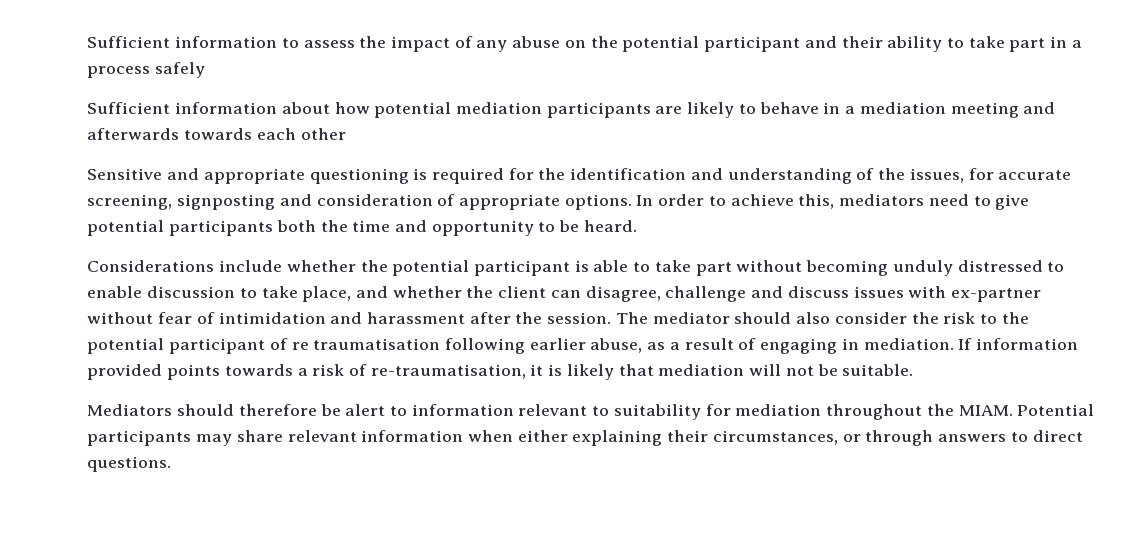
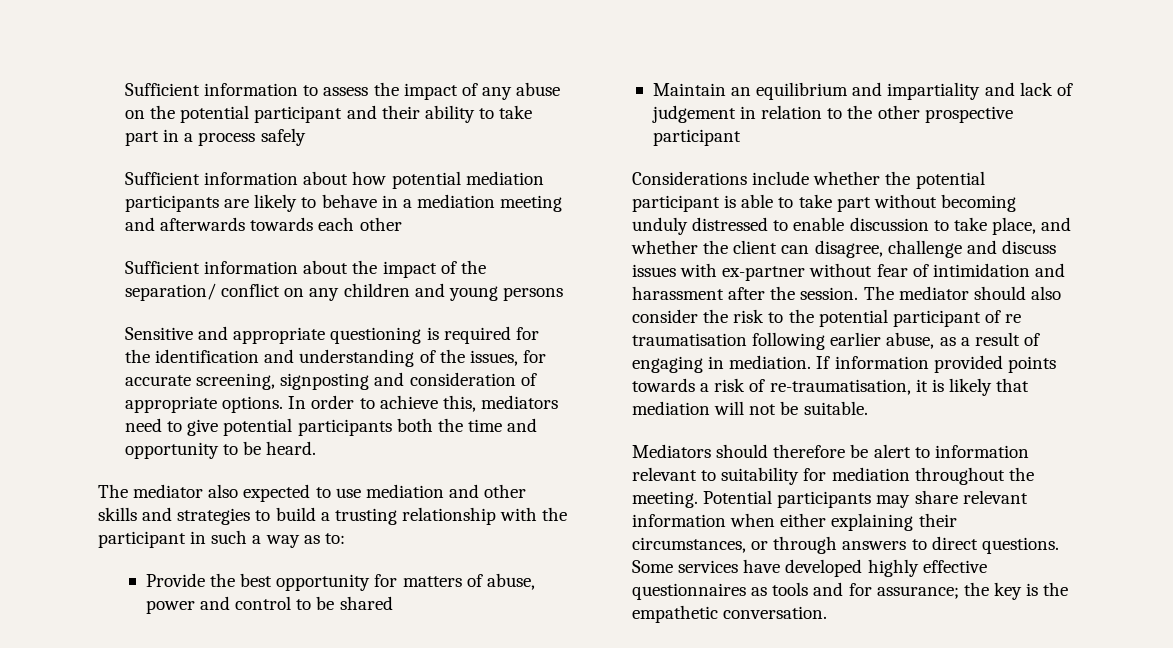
(346, 134) none -> [125,260,486,278] [125,283,563,301] // Sufficient information about the impact of the separation/ conflict on any children and young persons
(637, 226) none -> [98,484,527,502] [98,507,568,525] [98,530,345,548] [145,573,535,591] [145,596,393,614] [652,82,1073,100] [651,105,1013,123] [652,129,741,146] // The mediator also expected to use mediation and other skills and strategies to build a trusting relationship with the participant in such a way as to: // Provide the best opportunity for matters of abuse, power and control to be shared // Maintain an equilibrium and impartiality and lack of judgement in relation to the other prospective participant
[958,405,1013,416] MIAM. -> [632,491,699,508] meeting.
(172, 464) none -> [632,559,987,577] [632,582,1069,600] [632,605,828,623] Some services have developed highly effective questionnaires as tools and for assurance; the key is the empathetic conversation.

